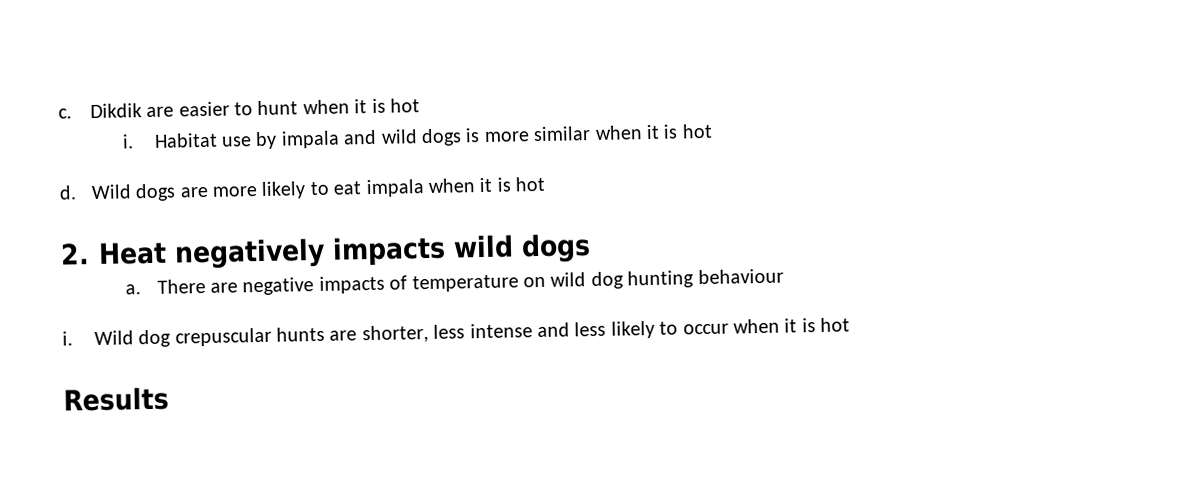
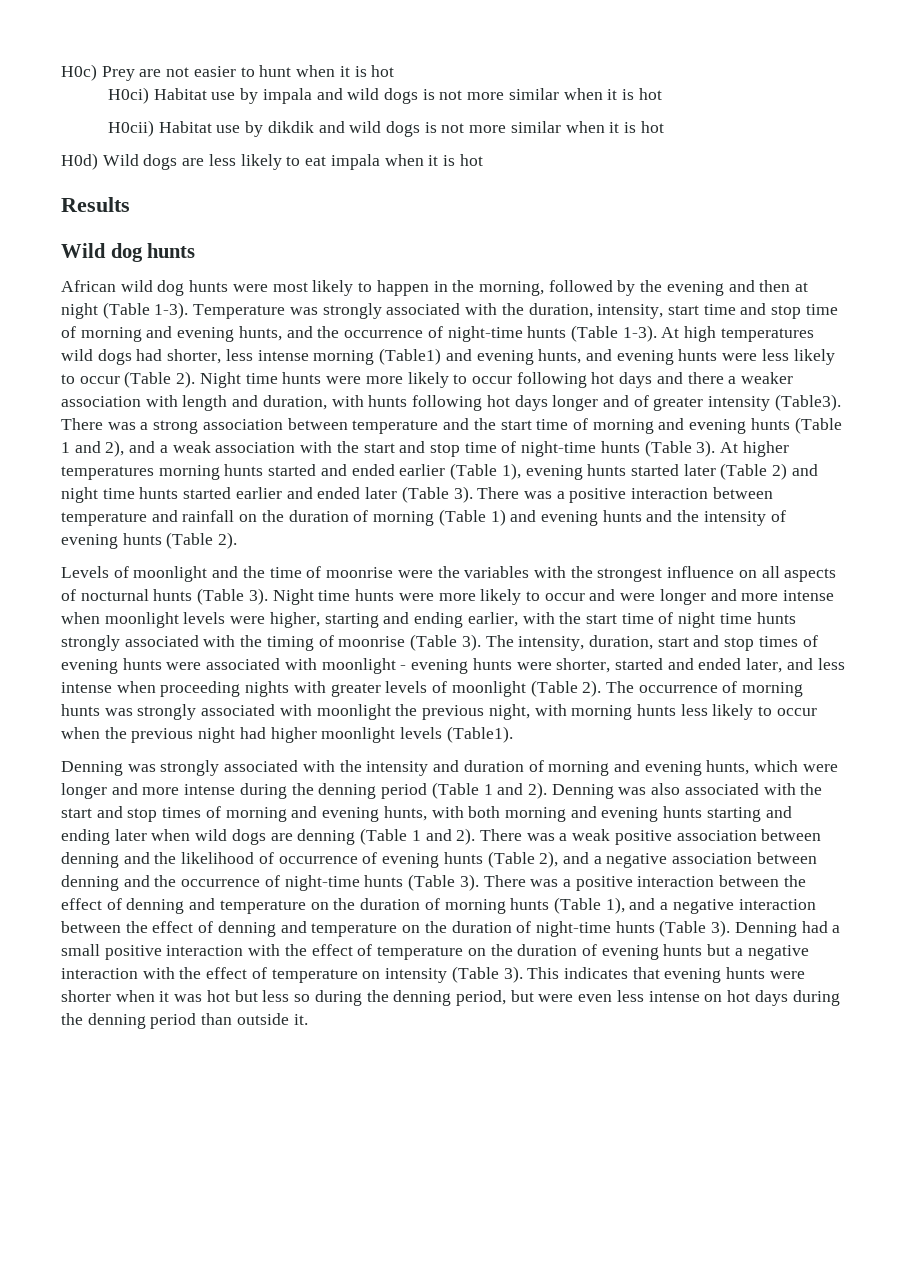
[58,103,175,119] c. Dikdik are -> [61,64,190,81] H0c) Prey are not
[121,134,134,149] i. -> [107,87,149,104] H0ci)
[483,123,713,142] [59,185,77,200] more similar when it is hot // d. -> [439,88,662,100] [107,120,664,137] [61,153,98,170] not more similar when it is hot // H0cii) Habitat use by dikdik and wild dogs is not more similar when it is hot // H0d)
[212,186,259,197] more -> [208,154,236,166] less
[60,233,591,270] [124,268,784,296] [62,322,571,348] 2. Heat negatively impacts wild dogs // a. There are negative impacts of temperature on wild dog hunting behaviour // i. Wild dog crepuscular hunts are shorter, less intense and -> [61,197,130,212] [61,243,196,262] [61,280,809,296] [61,302,838,319] [61,325,814,342] [61,348,835,365] [61,371,794,388] [61,394,841,411] [61,417,842,434] [61,440,789,457] [61,463,818,480] [61,486,773,503] [61,509,786,526] [61,532,238,549] [61,566,837,582] [61,588,835,605] [61,612,796,628] [61,634,818,651] [61,658,845,674] [61,680,804,697] [61,704,676,720] Results // Wild dog hunts // African wild dog hunts were most likely to happen in the morning, followed by the evening and then at night (Table 1-3). Temperature was strongly associated with the duration, intensity, start time and stop time of morning and evening hunts, and the occurrence of night-time hunts (Table 1-3). At high temperatures wild dogs had shorter, less intense morning (Table1) and evening hunts, and evening hunts were less likely to occur (Table 2). Night time hunts were more likely to occur following hot days and there a weaker association with length and duration, with hunts following hot days longer and of greater intensity (Table3). There was a strong association between temperature and the start time of morning and evening hunts (Table 1 and 2), and a weak association with the start and stop time of night-time hunts (Table 3). At higher temperatures morning hunts started and ended earlier (Table 1), evening hunts started later (Table 2) and night time hunts started earlier and ended later (Table 3). There was a positive interaction between temperature and rainfall on the duration of morning (Table 1) and evening hunts and the intensity of evening hunts (Table 2). // Levels of moonlight and the time of moonrise were the variables with the strongest influence on all aspects of nocturnal hunts (Table 3). Night time hunts were more likely to occur and were longer and more intense when moonlight levels were higher, starting and ending earlier, with the start time of night time hunts strongly associated with the timing of moonrise (Table 3). The intensity, duration, start and stop times of evening hunts were associated with moonlight - evening hunts were shorter, started and ended later, and less intense when proceeding nights with greater levels of moonlight (Table 2). The occurrence of morning hunts was strongly associated with moonlight the previous night, with morning hunts
[784,317,851,333] [63,386,169,412] it is hot // Results -> [104,726,513,743] [61,760,838,776] [61,782,823,799] [61,806,792,822] [61,828,822,845] [61,851,817,868] [61,874,806,891] [61,897,816,914] [61,920,841,937] [61,944,809,960] [61,966,805,983] [61,990,840,1006] [61,1013,308,1029] the previous night had higher moonlight levels (Table1). // Denning was strongly associated with the intensity and duration of morning and evening hunts, which were longer and more intense during the denning period (Table 1 and 2). Denning was also associated with the start and stop times of morning and evening hunts, with both morning and evening hunts starting and ending later when wild dogs are denning (Table 1 and 2). There was a weak positive association between denning and the likelihood of occurrence of evening hunts (Table 2), and a negative association between denning and the occurrence of night-time hunts (Table 3). There was a positive interaction between the effect of denning and temperature on the duration of morning hunts (Table 1), and a negative interaction between the effect of denning and temperature on the duration of night-time hunts (Table 3). Denning had a small positive interaction with the effect of temperature on the duration of evening hunts but a negative interaction with the effect of temperature on intensity (Table 3). This indicates that evening hunts were shorter when it was hot but less so during the denning period, but were even less intense on hot days during the denning period than outside it.

